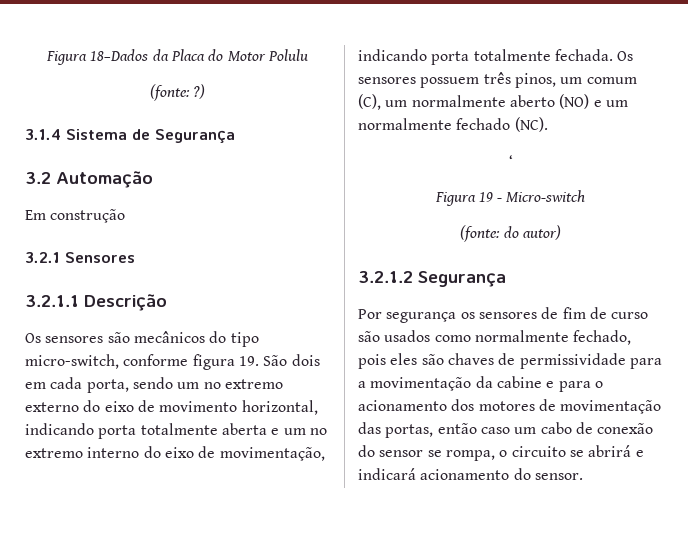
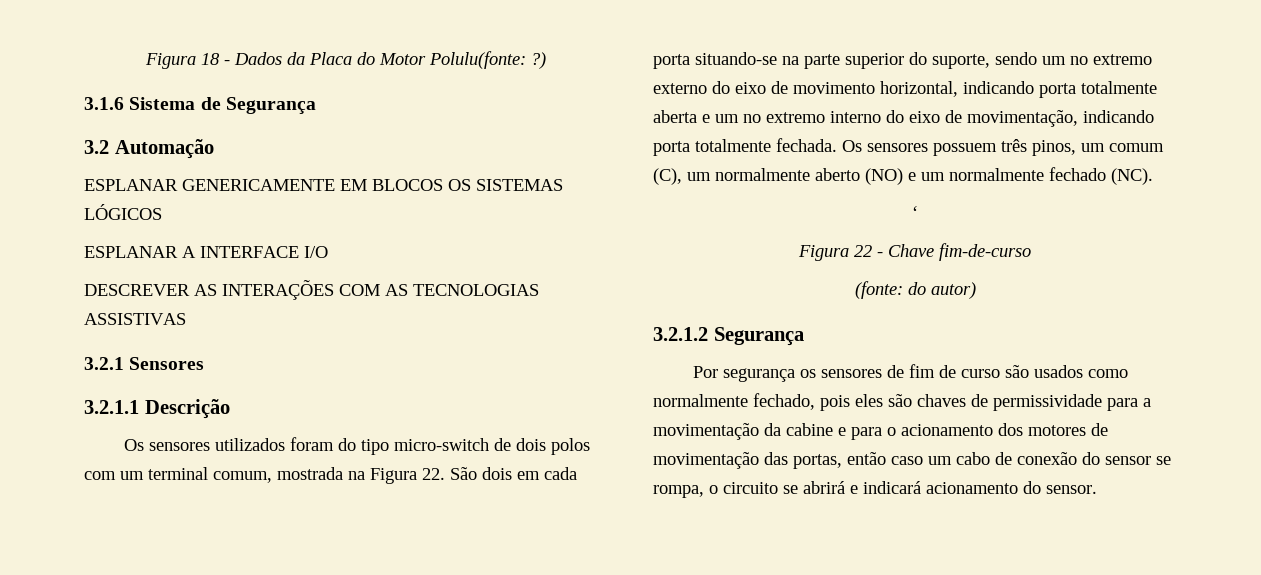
[46,49,149,65] Figura 18–Dados -> [145,52,282,69] Figura 18 - Dados
[267,49,308,61] [149,84,190,101] Polulu // (fonte: -> [429,51,526,69] Polulu(fonte:
[25,129,61,140] 3.1.4 -> [84,97,124,110] 3.1.6
[25,209,126,223] Em construção -> [84,179,563,191] [84,204,162,220] [84,246,328,258] [84,280,539,300] [84,313,186,325] ESPLANAR GENERICAMENTE EM BLOCOS OS SISTEMAS LÓGICOS // ESPLANAR A INTERFACE I/O // DESCREVER AS INTERAÇÕES COM AS TECNOLOGIAS ASSISTIVAS
[107,331,259,347] [25,354,320,370] [25,377,129,393] são mecânicos do tipo micro-switch, conforme figura 19. São dois em cada porta, -> [215,437,591,455] [84,467,577,484] [653,52,990,69] utilizados foram do tipo micro-switch de dois polos com um terminal comum, mostrada na Figura 22. São dois em cada porta situando-se na parte superior do suporte,
[478,190,586,202] 19 - Micro-switch -> [854,243,1031,261] 22 - Chave fim-de-curso

